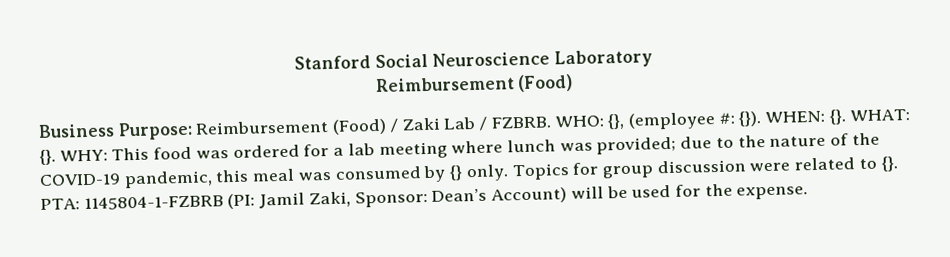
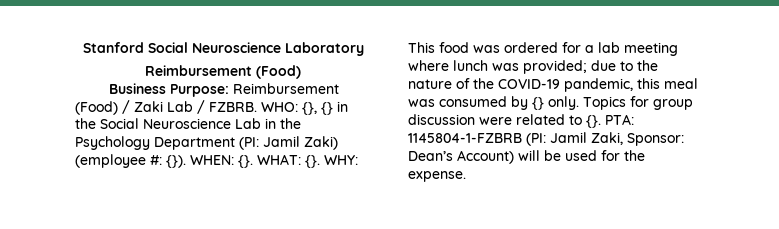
(626, 121) none -> [321,101,348,115] [75,118,301,129] [75,136,338,150] {} in the Social Neuroscience Lab in the Psychology Department (PI: Jamil Zaki)

